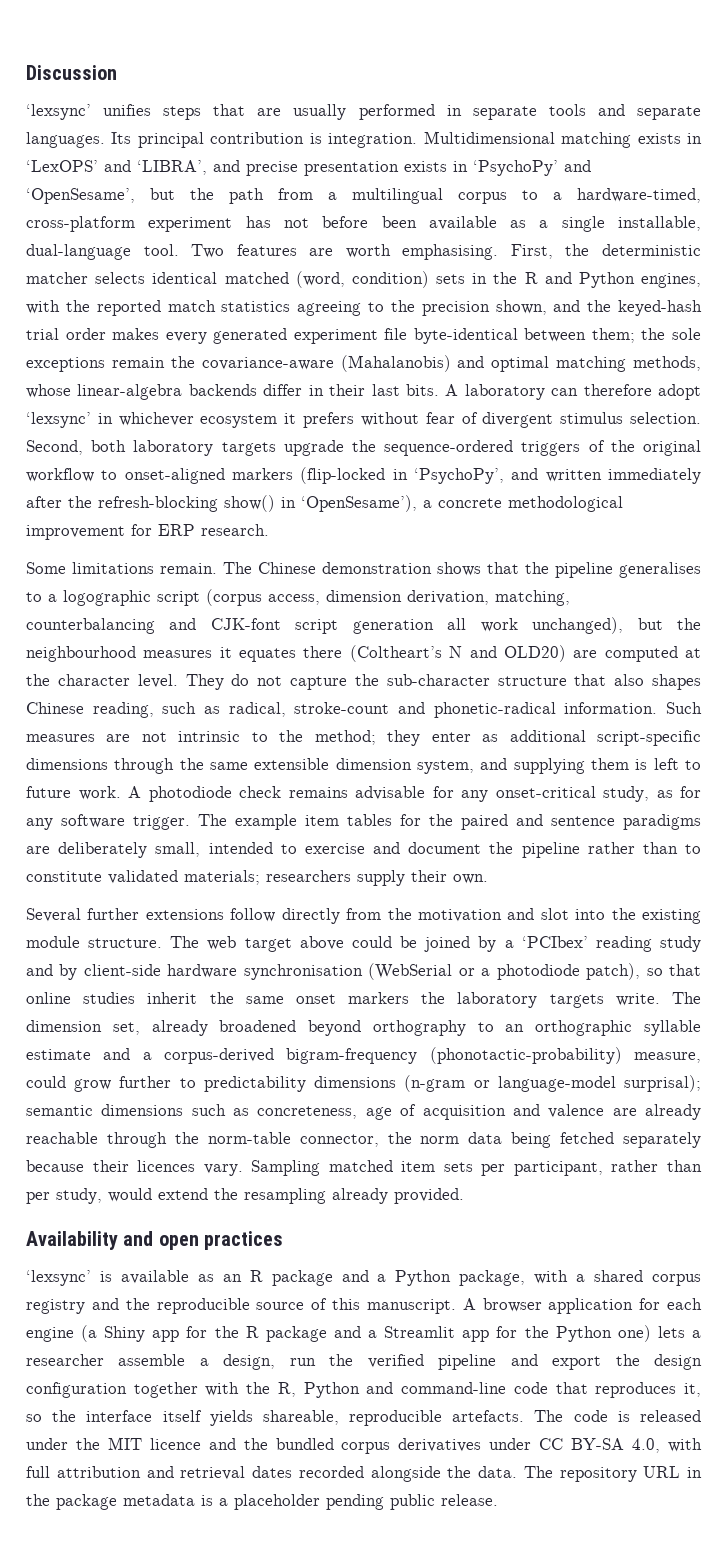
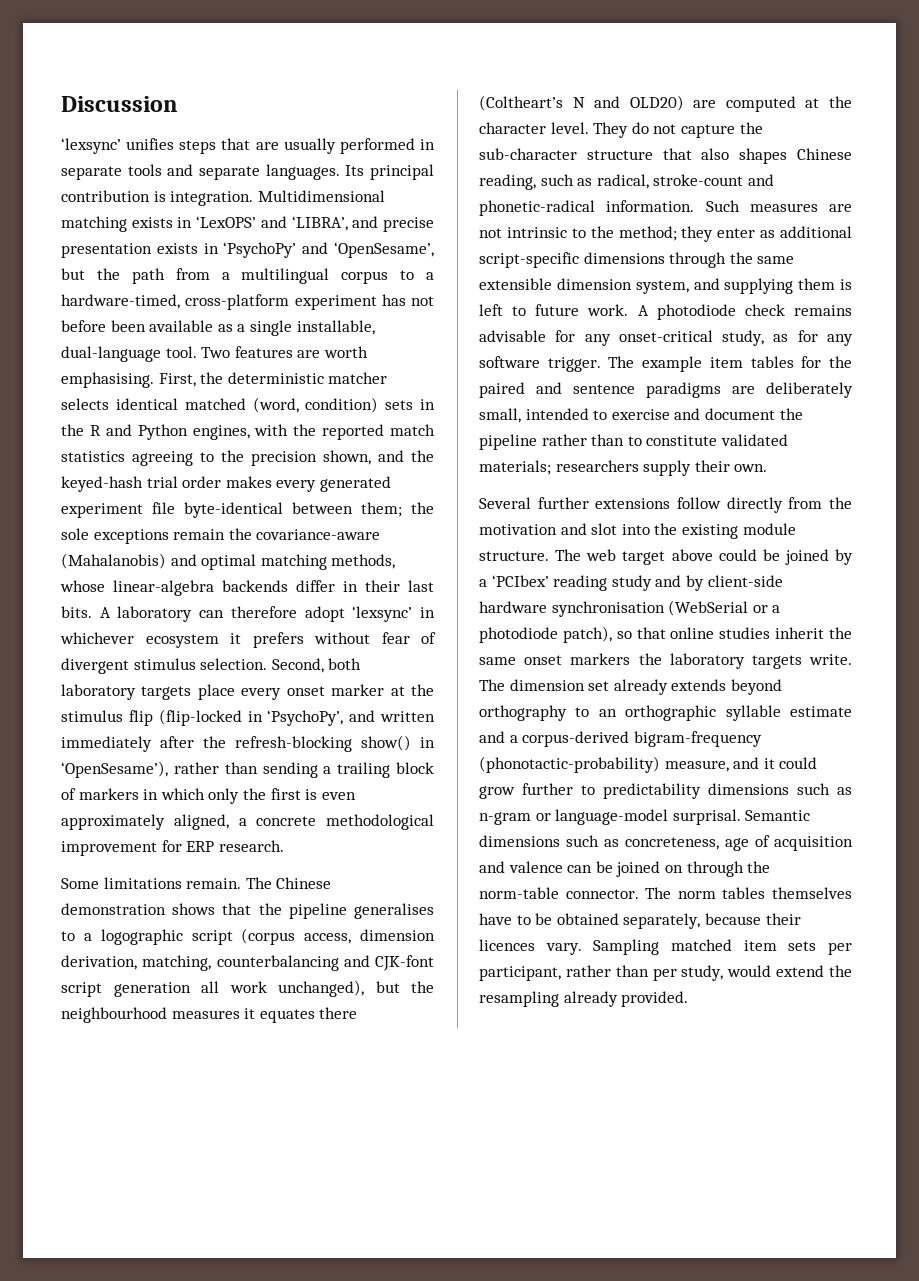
[283,440,702,456] [26,468,293,484] upgrade the sequence-ordered triggers of the original workflow to onset-aligned markers -> [197,684,434,700] [61,710,153,726] place every onset marker at the stimulus flip
(417, 503) none -> [173,762,434,778] [61,788,356,804] [61,814,229,830] rather than sending a trailing block of markers in which only the first is even approximately aligned,
[112,1020,297,1036] set, already broadened -> [588,679,727,695] set already extends
(701, 1057) none -> [733,757,775,769] and it
[404,1075,701,1092] [26,1105,93,1116] (n-gram or language-model surprisal); semantic -> [797,783,852,795] [479,809,811,825] such as n-gram or language-model surprisal. Semantic
[612,1104,702,1120] [26,1132,701,1148] are already reachable through the norm-table connector, the norm data being fetched separately -> [567,861,771,877] [479,887,852,899] [479,913,701,929] can be joined on through the norm-table connector. The norm tables themselves have to be obtained separately,
[26,1231,284,1250] [26,1270,702,1286] [26,1298,703,1314] [26,1325,702,1342] [26,1354,702,1370] [26,1382,702,1398] [26,1410,701,1426] [26,1437,702,1454] [26,1466,702,1482] [26,1494,498,1510] // Availability and open practices // ‘lexsync’ is available as an R package and a Python package, with a shared corpus registry and the reproducible source of this manuscript. A browser application for each engine (a Shiny app for the R package and a Streamlit app for the Python one) lets a researcher assemble a design, run the verified pipeline and export the design configuration together with the R, Python and command-line code that reproduces it, so the interface itself yields shareable, reproducible artefacts. The code is released under the MIT licence and the bundled corpus derivatives under CC BY-SA 4.0, with full attribution and retrieval dates recorded alongside the data. The repository URL in the package metadata is a placeholder pending public release. -> (689, 999) none

